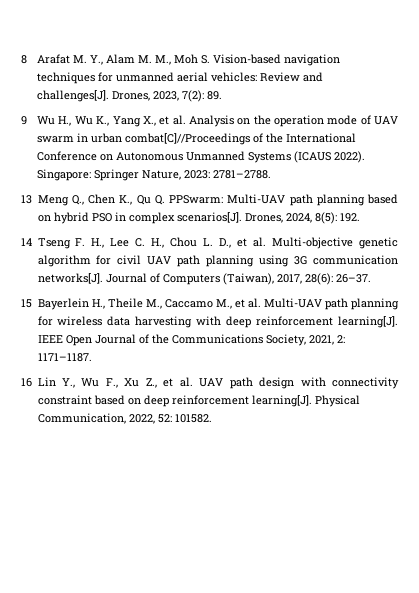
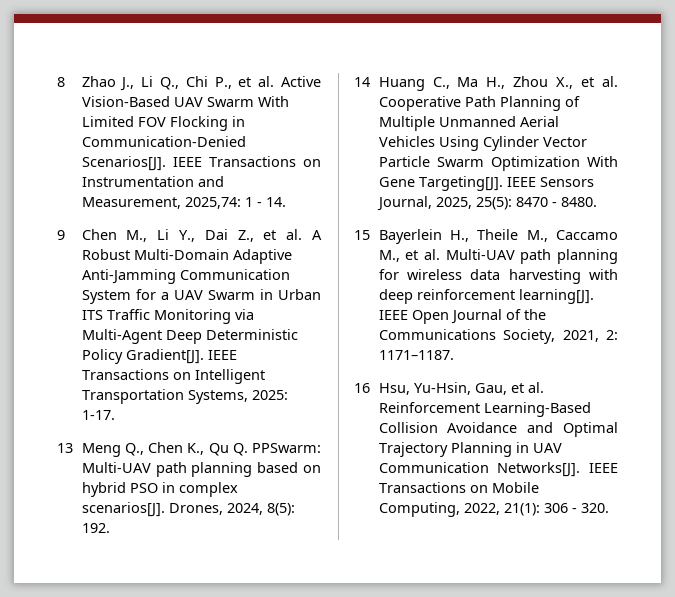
[37,54,341,66] [37,72,324,84] [37,90,223,102] [21,115,398,127] [37,133,357,145] [37,151,366,163] [37,169,272,181] Arafat M. Y., Alam M. M., Moh S. Vision-based navigation techniques for unmanned aerial vehicles: Review and challenges[J]. Drones, 2023, 7(2): 89. // 9 Wu H., Wu K., Yang X., et al. Analysis on the operation mode of UAV swarm in urban combat[C]//Proceedings of the International Conference on Autonomous Unmanned Systems (ICAUS 2022). Singapore: Springer Nature, 2023: 2781–2788. -> [81,76,322,91] [81,96,289,107] [81,116,245,131] [81,136,246,147] [81,156,321,171] [81,176,224,187] [81,197,286,209] [57,229,323,242] [81,249,292,264] [81,269,290,284] [81,289,321,304] [81,309,254,324] [81,329,298,344] [81,349,237,364] [81,369,265,384] [81,389,288,404] [81,410,115,420] Zhao J., Li Q., Chi P., et al. Active Vision-Based UAV Swarm With Limited FOV Flocking in Communication-Denied Scenarios[J]. IEEE Transactions on Instrumentation and Measurement, 2025,74: 1 - 14. // 9 Chen M., Li Y., Dai Z., et al. A Robust Multi-Domain Adaptive Anti-Jamming Communication System for a UAV Swarm in Urban ITS Traffic Monitoring via Multi-Agent Deep Deterministic Policy Gradient[J]. IEEE Transactions on Intelligent Transportation Systems, 2025: 1-17.
[37,237,399,249] [37,255,398,267] [37,273,371,285] Tseng F. H., Lee C. H., Chou L. D., et al. Multi-objective genetic algorithm for civil UAV path planning using 3G communication networks[J]. Journal of Computers (Taiwan), 2017, 28(6): 26–37. -> [378,76,618,91] [378,96,580,111] [378,116,559,131] [378,136,587,151] [378,156,618,171] [378,176,594,191] [376,196,597,211] Huang C., Ma H., Zhou X., et al. Cooperative Path Planning of Multiple Unmanned Aerial Vehicles Using Cylinder Vector Particle Swarm Optimization With Gene Targeting[J]. IEEE Sensors Journal, 2025, 25(5): 8470 - 8480.
[37,377,399,389] [37,395,360,407] [37,413,212,424] Lin Y., Wu F., Xu Z., et al. UAV path design with connectivity constraint based on deep reinforcement learning[J]. Physical Communication, 2022, 52: 101582. -> [378,382,544,395] [378,402,591,417] [378,422,618,437] [378,442,562,457] [378,462,618,477] [378,482,539,493] [378,502,609,517] Hsu, Yu-Hsin, Gau, et al. Reinforcement Learning-Based Collision Avoidance and Optimal Trajectory Planning in UAV Communication Networks[J]. IEEE Transactions on Mobile Computing, 2022, 21(1): 306 - 320.

